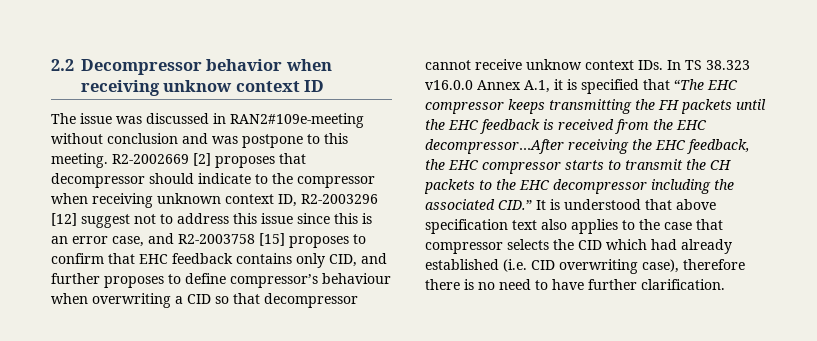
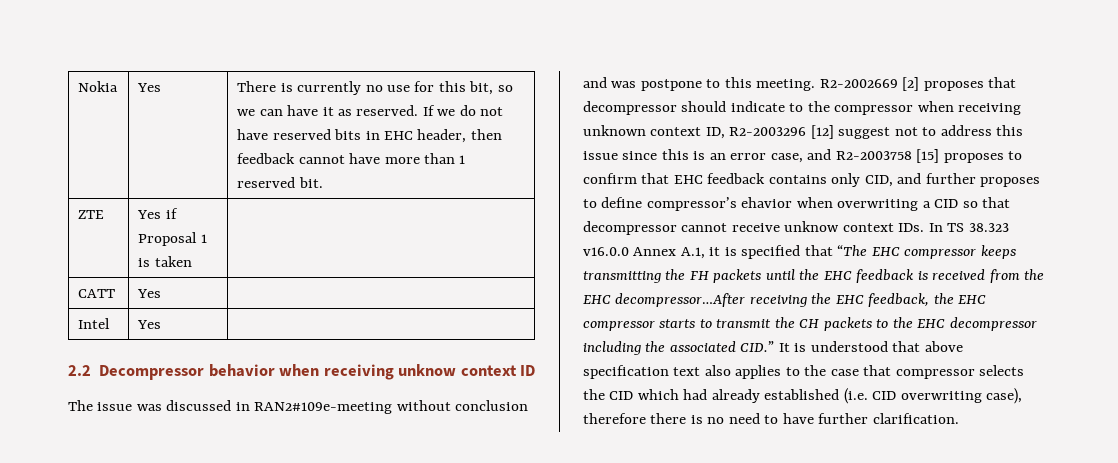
(51, 65) none -> [78,81,119,92] [137,83,162,92] [237,81,513,95] [237,105,504,116] [237,129,502,143] [237,153,466,164] [237,177,323,188] [78,210,105,219] [137,208,178,219] [138,232,207,246] [138,256,192,267] [78,289,116,298] [137,289,162,298] [78,318,111,329] [137,320,162,329] Nokia | Yes | There is currently no use for this bit, so we can have it as reserved. If we do not have reserved bits in EHC header, then feedback cannot have more than 1 reserved bit. // ZTE | Yes if Proposal 1 is taken | // CATT | Yes | // Intel | Yes | //
[322,273,391,284] behaviour -> [741,197,793,208] ehavior

